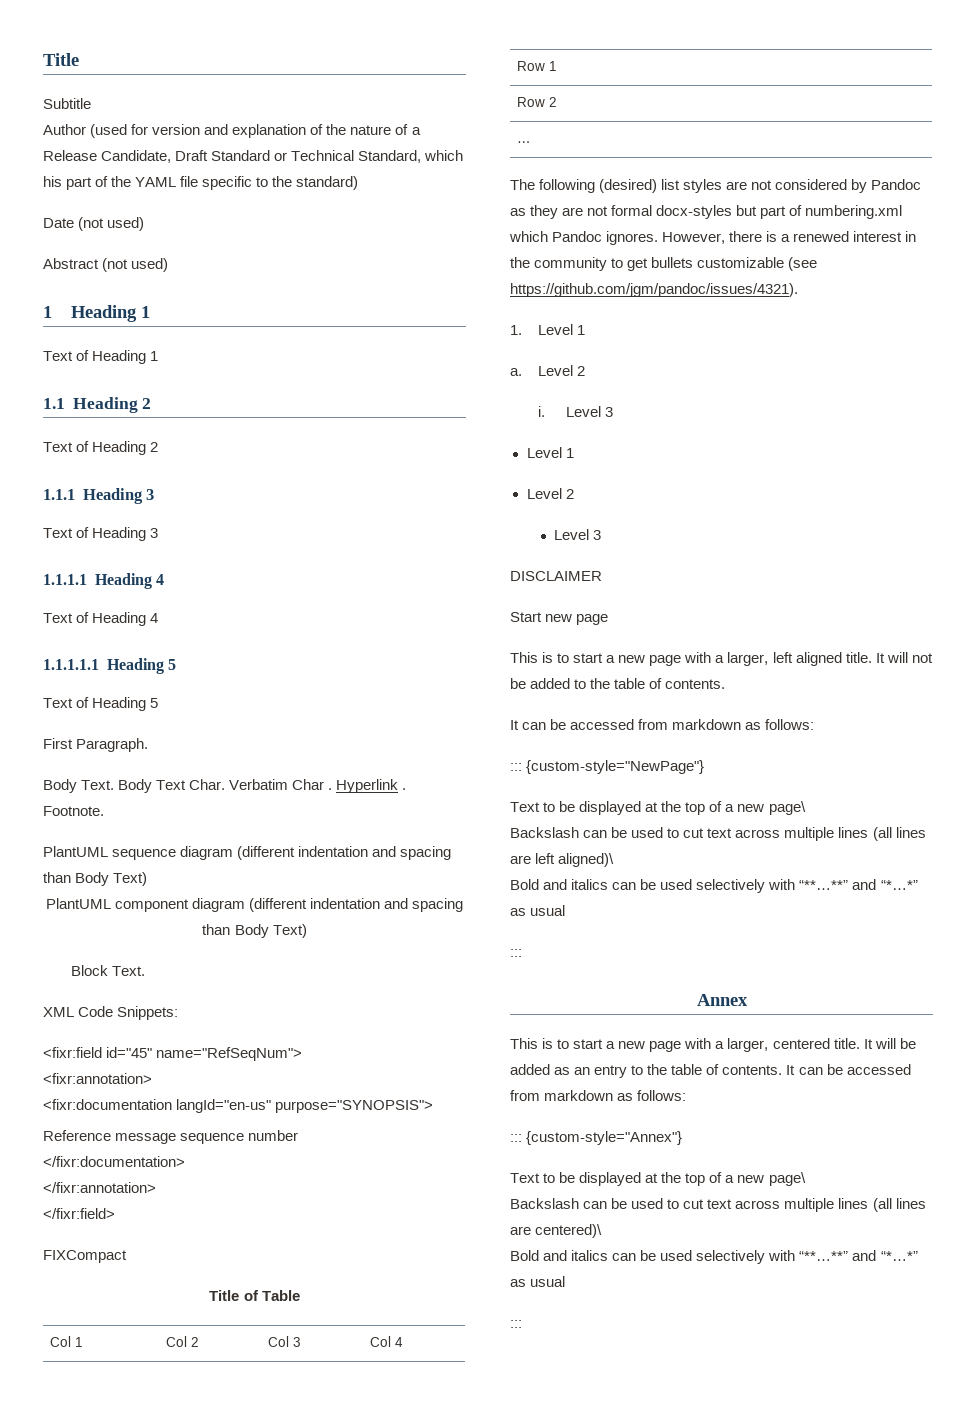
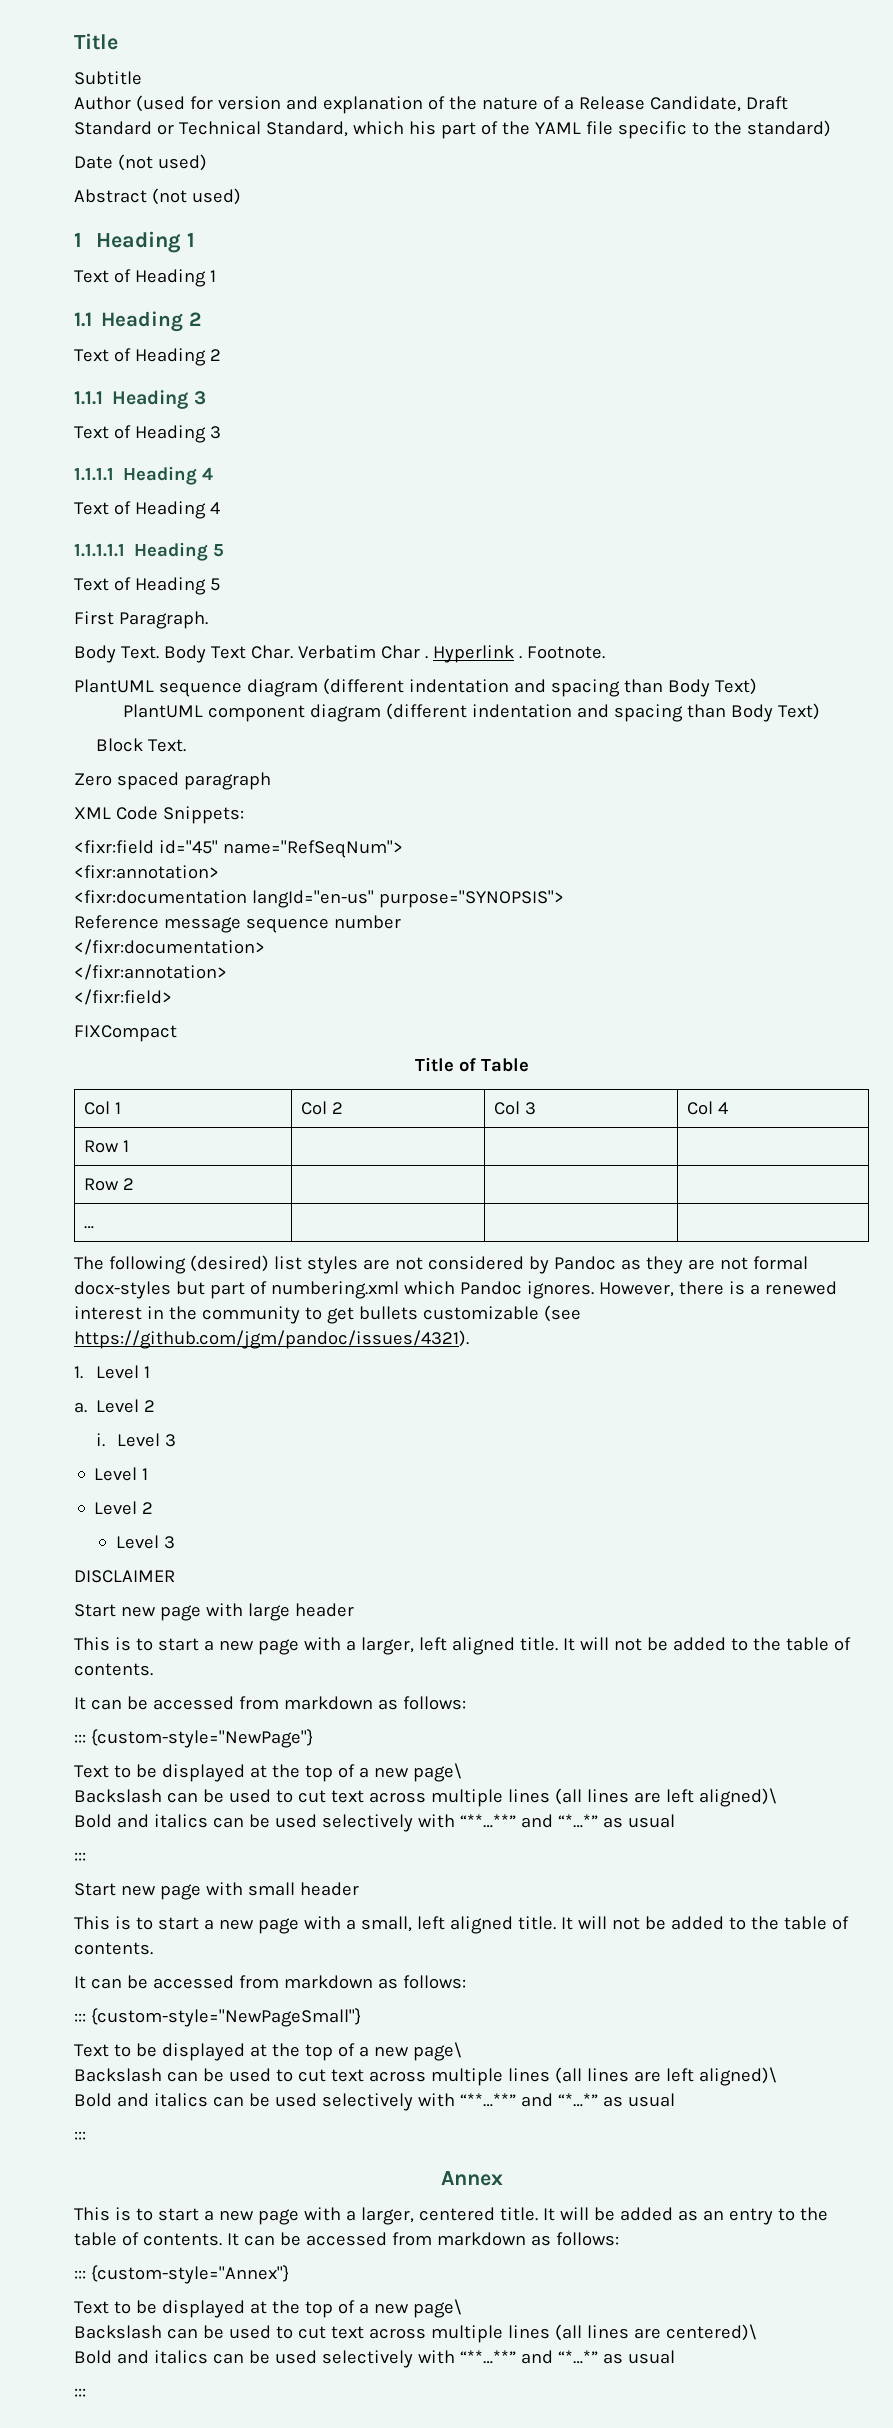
(145, 971) none -> [74,772,271,790] // Zero spaced paragraph
(609, 619) none -> [205,1603,354,1621] with large header
(522, 953) none -> [74,1882,359,1900] [74,1916,849,1934] [74,1942,153,1955] [74,1975,466,1989] [74,2008,361,2027] [74,2042,462,2061] [74,2067,777,2086] [74,2093,675,2111] [74,2131,86,2140] // Start new page with small header // This is to start a new page with a small, left aligned title. It will not be added to the table of contents. // It can be accessed from markdown as follows: // ::: {custom-style="NewPageSmall"} // Text to be displayed at the top of a new page\ // Backslash can be used to cut text across multiple lines (all lines are left aligned)\ // Bold and italics can be used selectively with “**…**” and “*…*” as usual // :::

